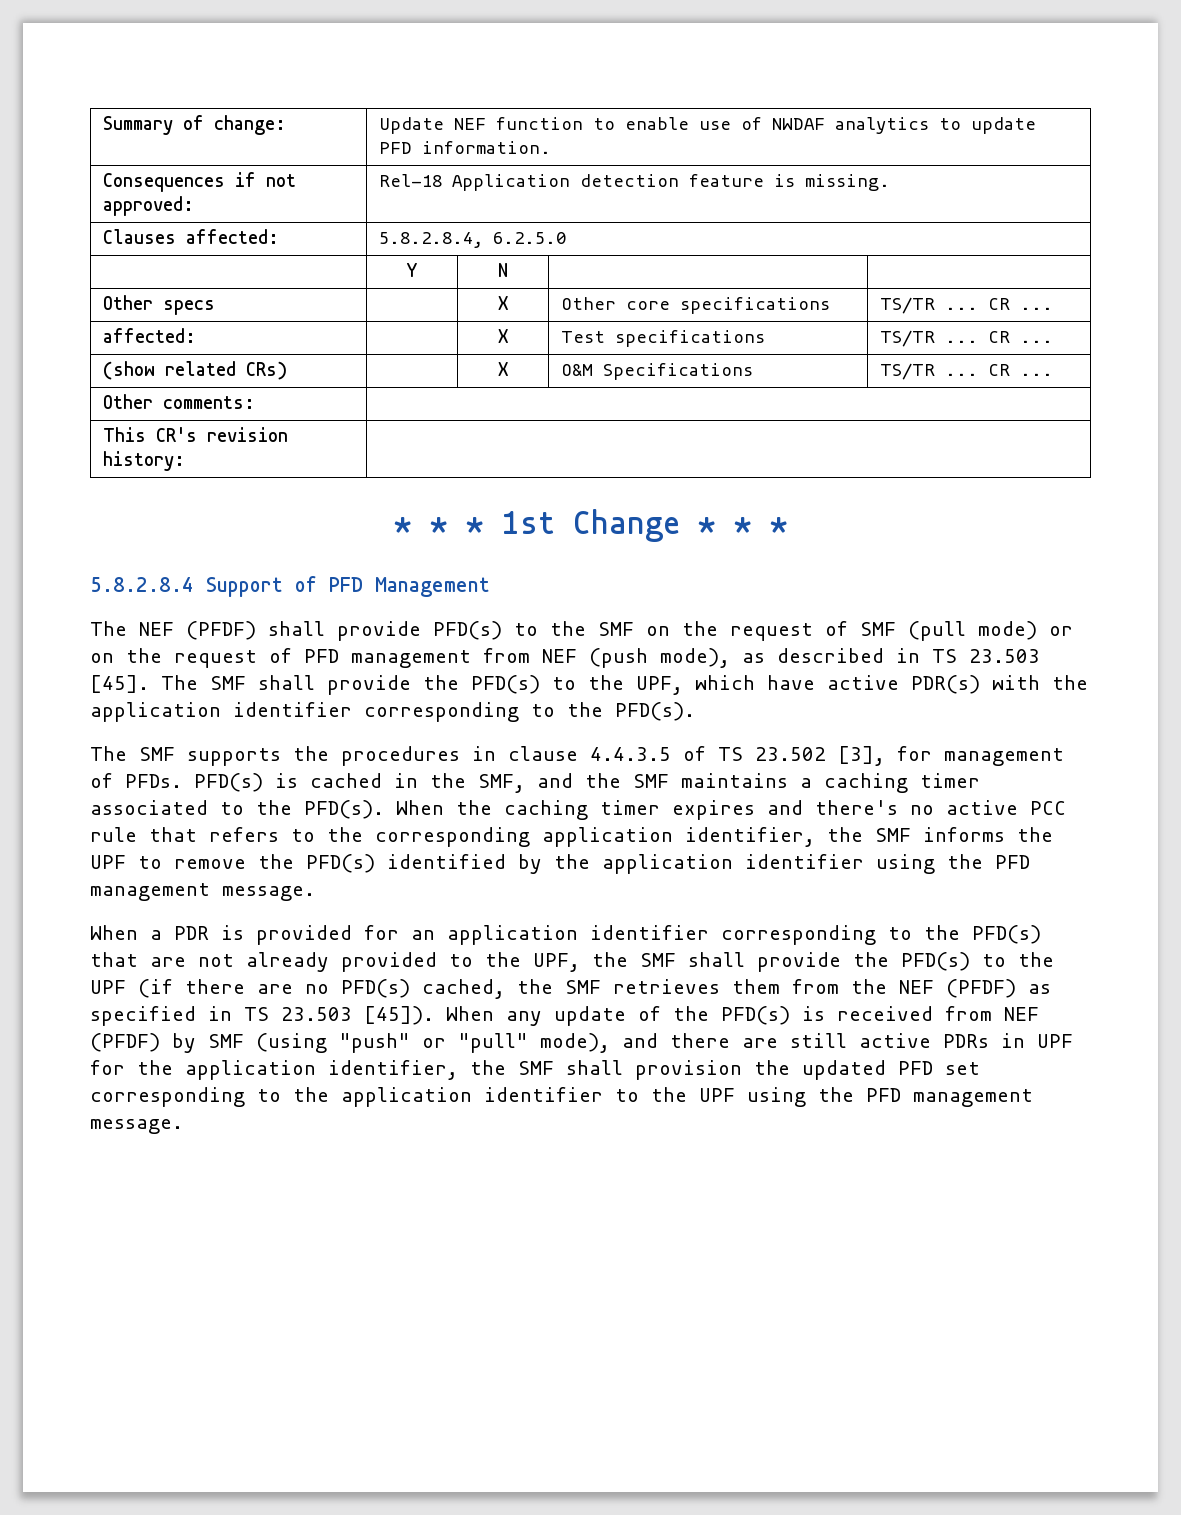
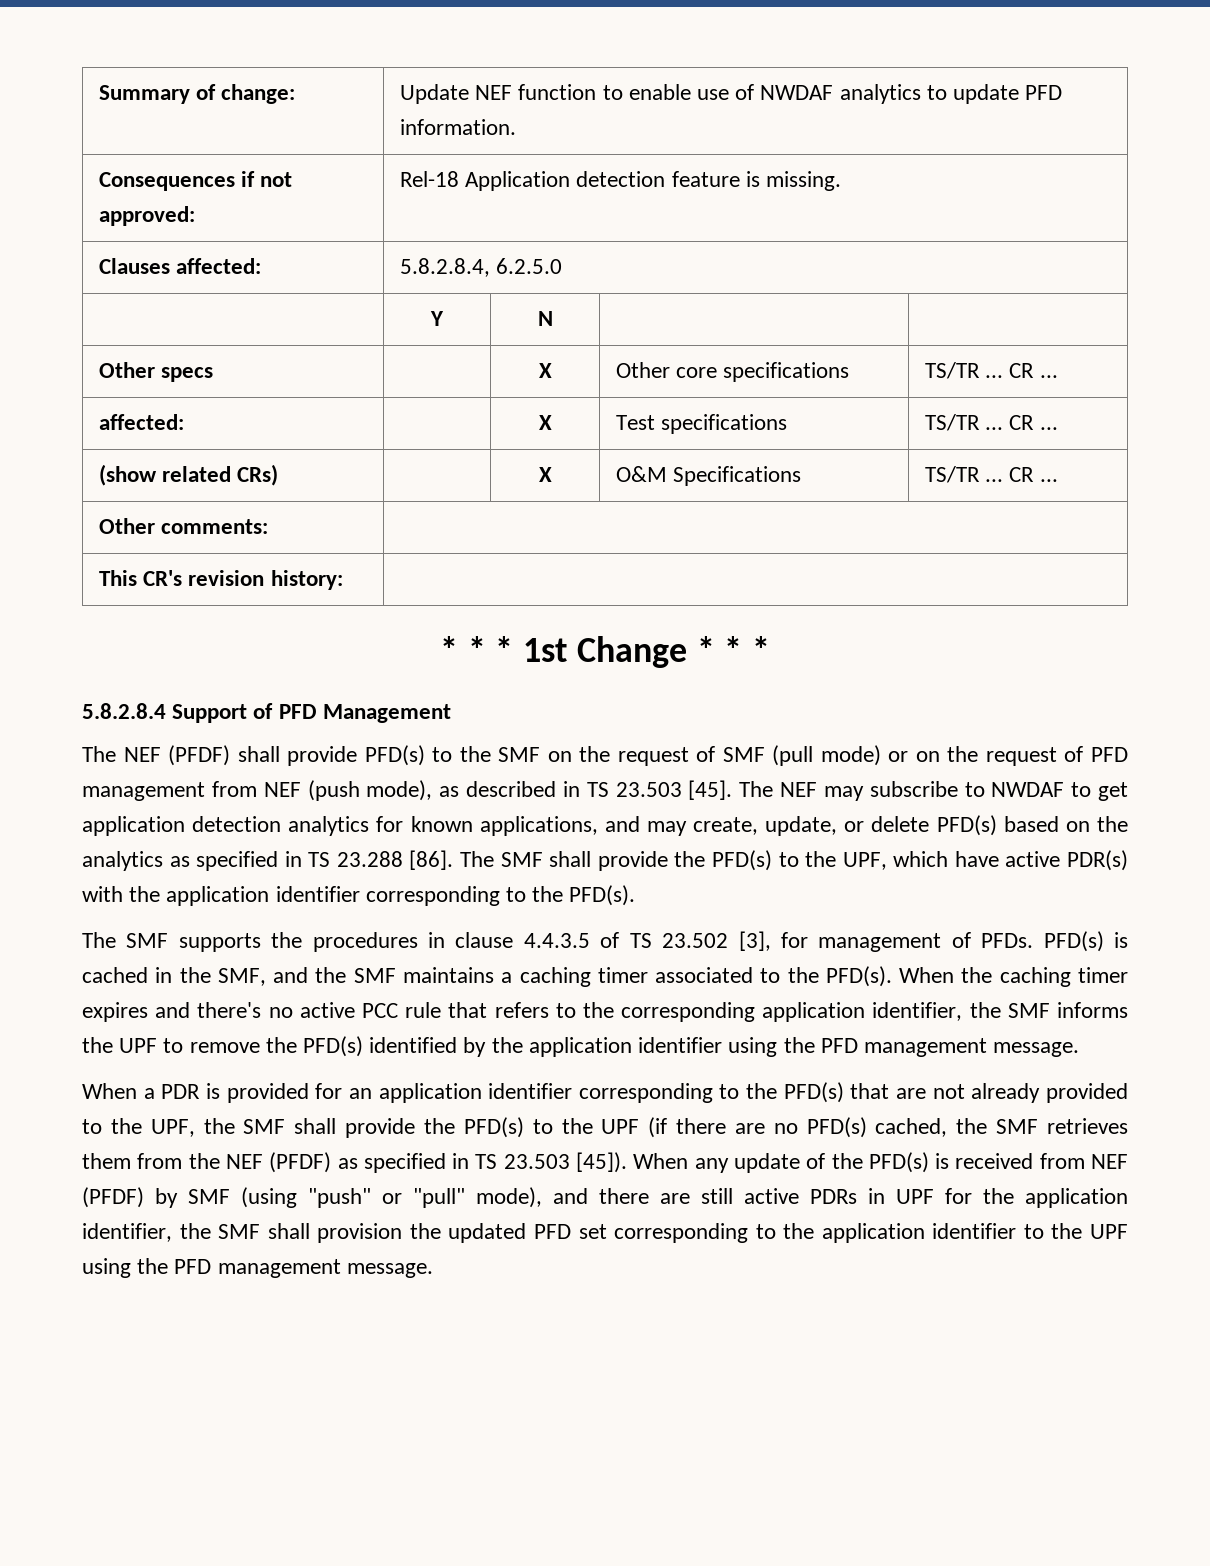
(198, 682) none -> [780,781,1129,801] [82,815,1128,836] [82,850,495,871] NEF may subscribe to NWDAF to get application detection analytics for known applications, and may create, update, or delete PFD(s) based on the analytics as specified in TS 23.288 [86]. The

